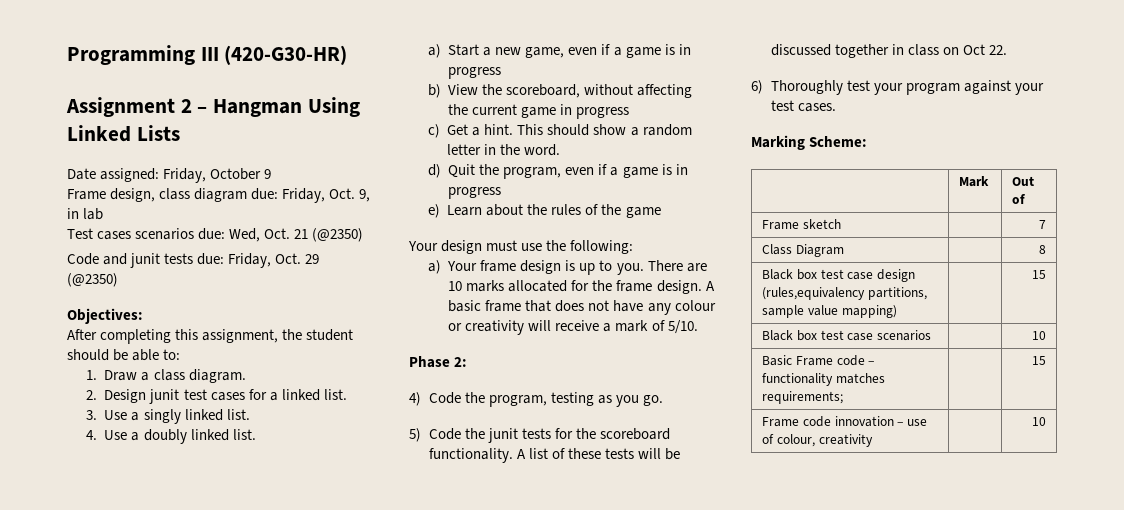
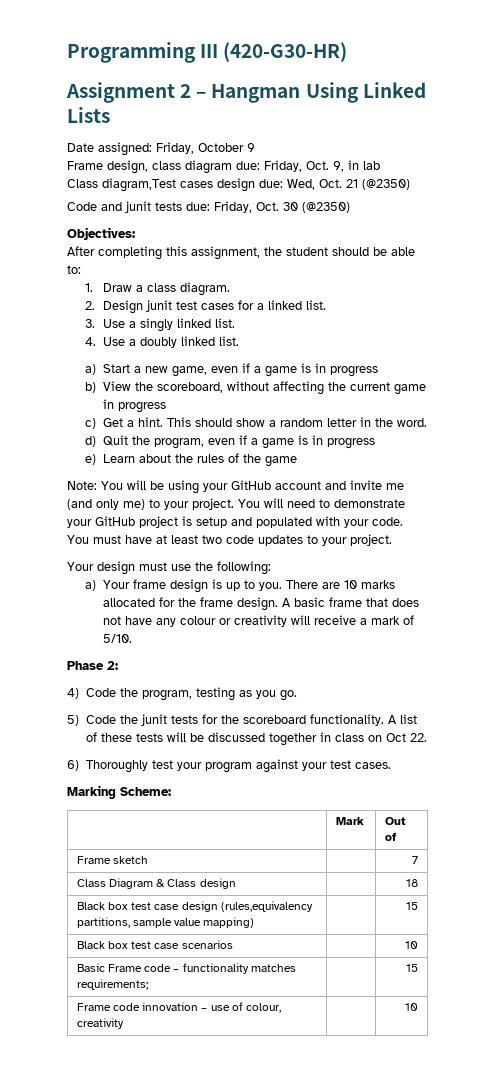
[67,228,195,240] Test cases scenarios -> [67,178,255,192] Class diagram,Test cases design
[305,254,320,264] 29 -> [283,202,298,211] 30
(661, 212) none -> [67,480,404,494] [67,498,405,510] [67,516,403,528] [67,534,392,546] // Note: You will be using your GitHub account and invite me (and only me) to your project. You will need to demonstrate your GitHub project is setup and populated with your code. You must have at least two code updates to your project.
[1038,245,1046,254] | | 8 -> [156,878,236,889] [405,879,418,887] & Class design | | 18

